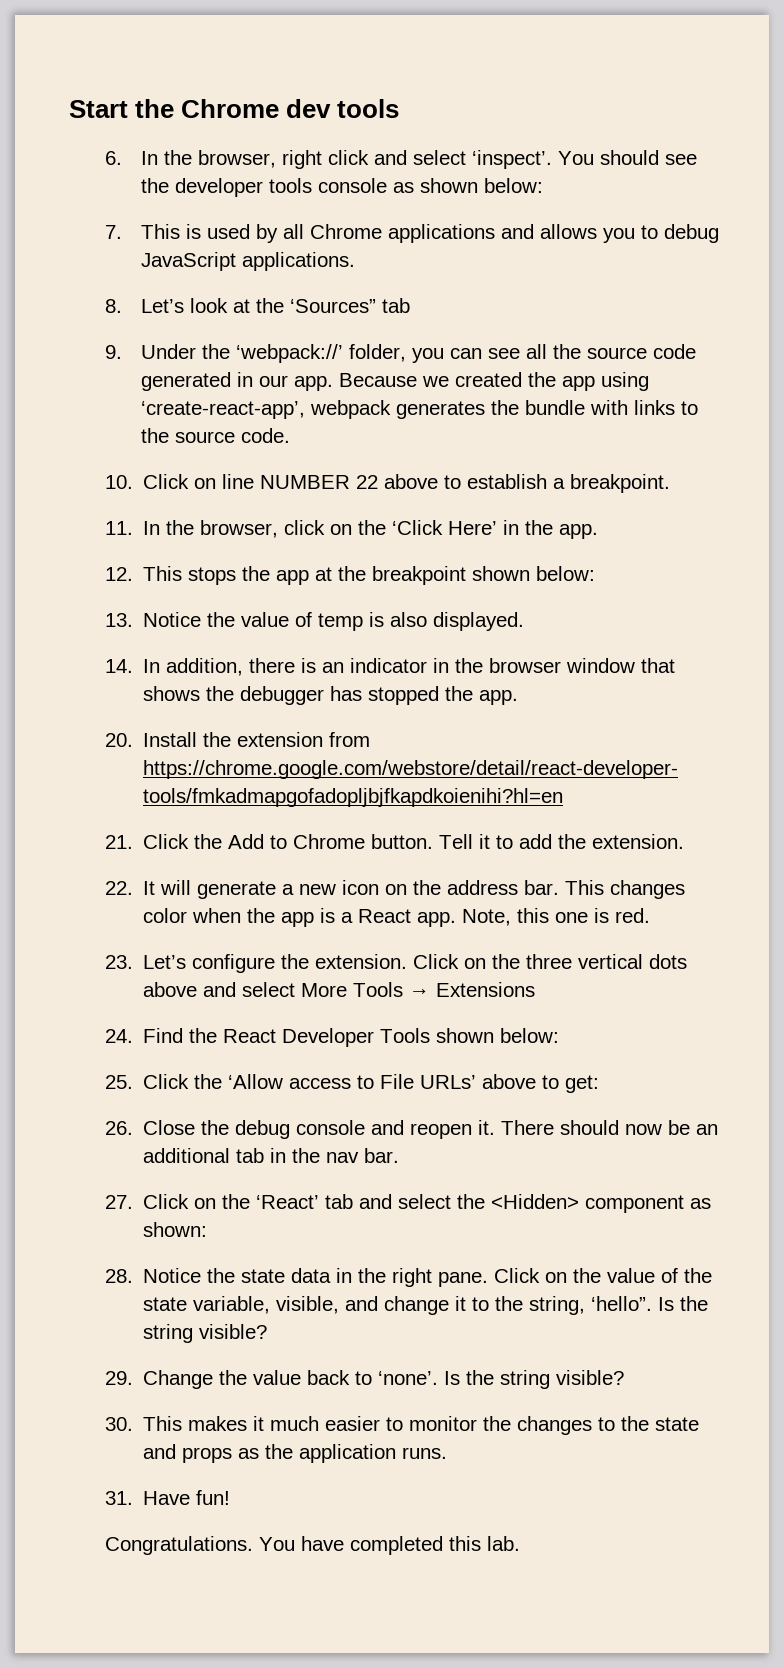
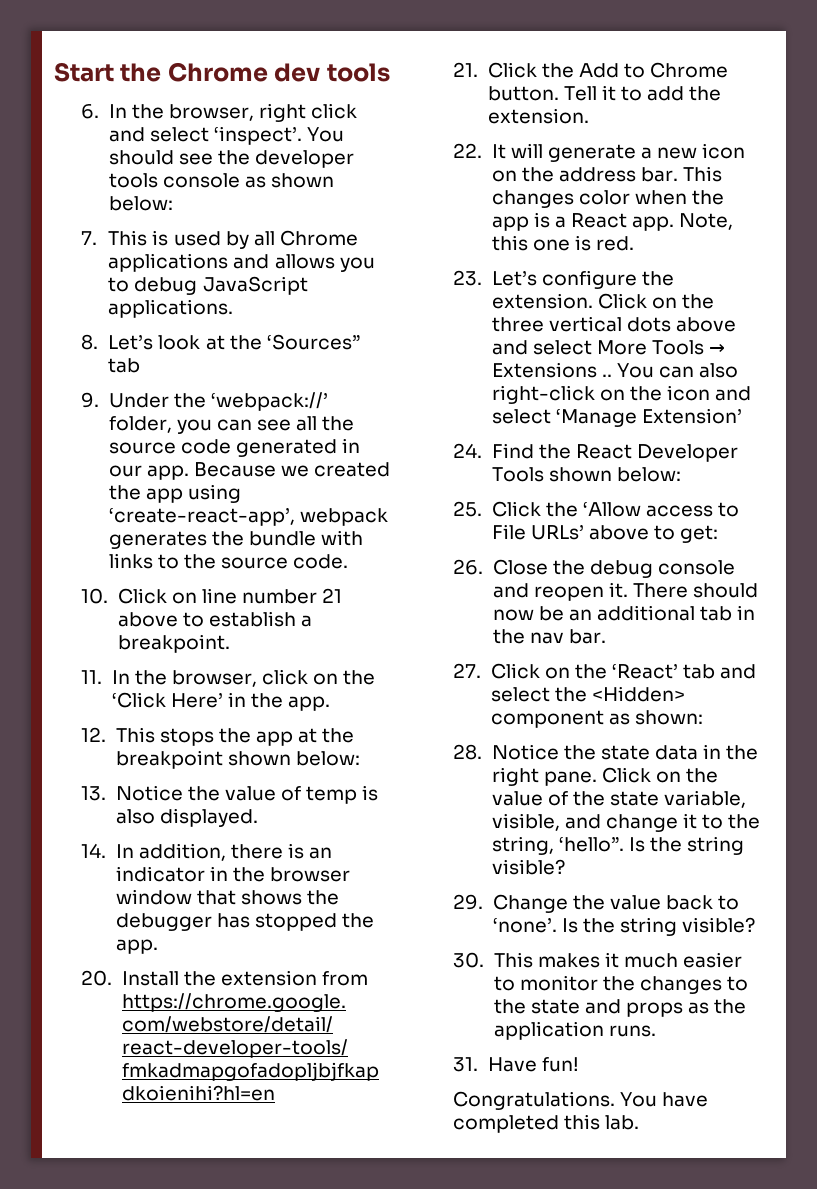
[260,475,379,489] NUMBER 22 -> [242,588,343,604] number 21
(536, 989) none -> [601,363,739,378] [491,385,752,404] [491,408,742,427] .. You can also right-click on the icon and select ‘Manage Extension’

